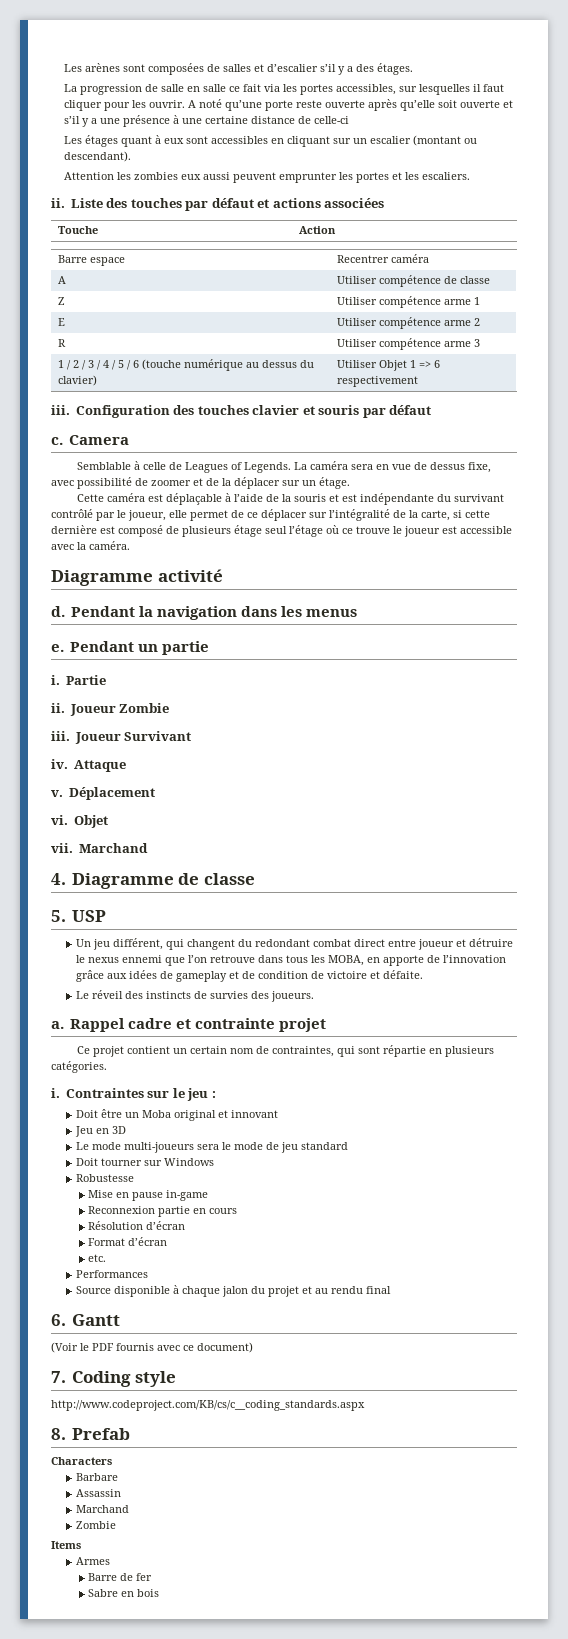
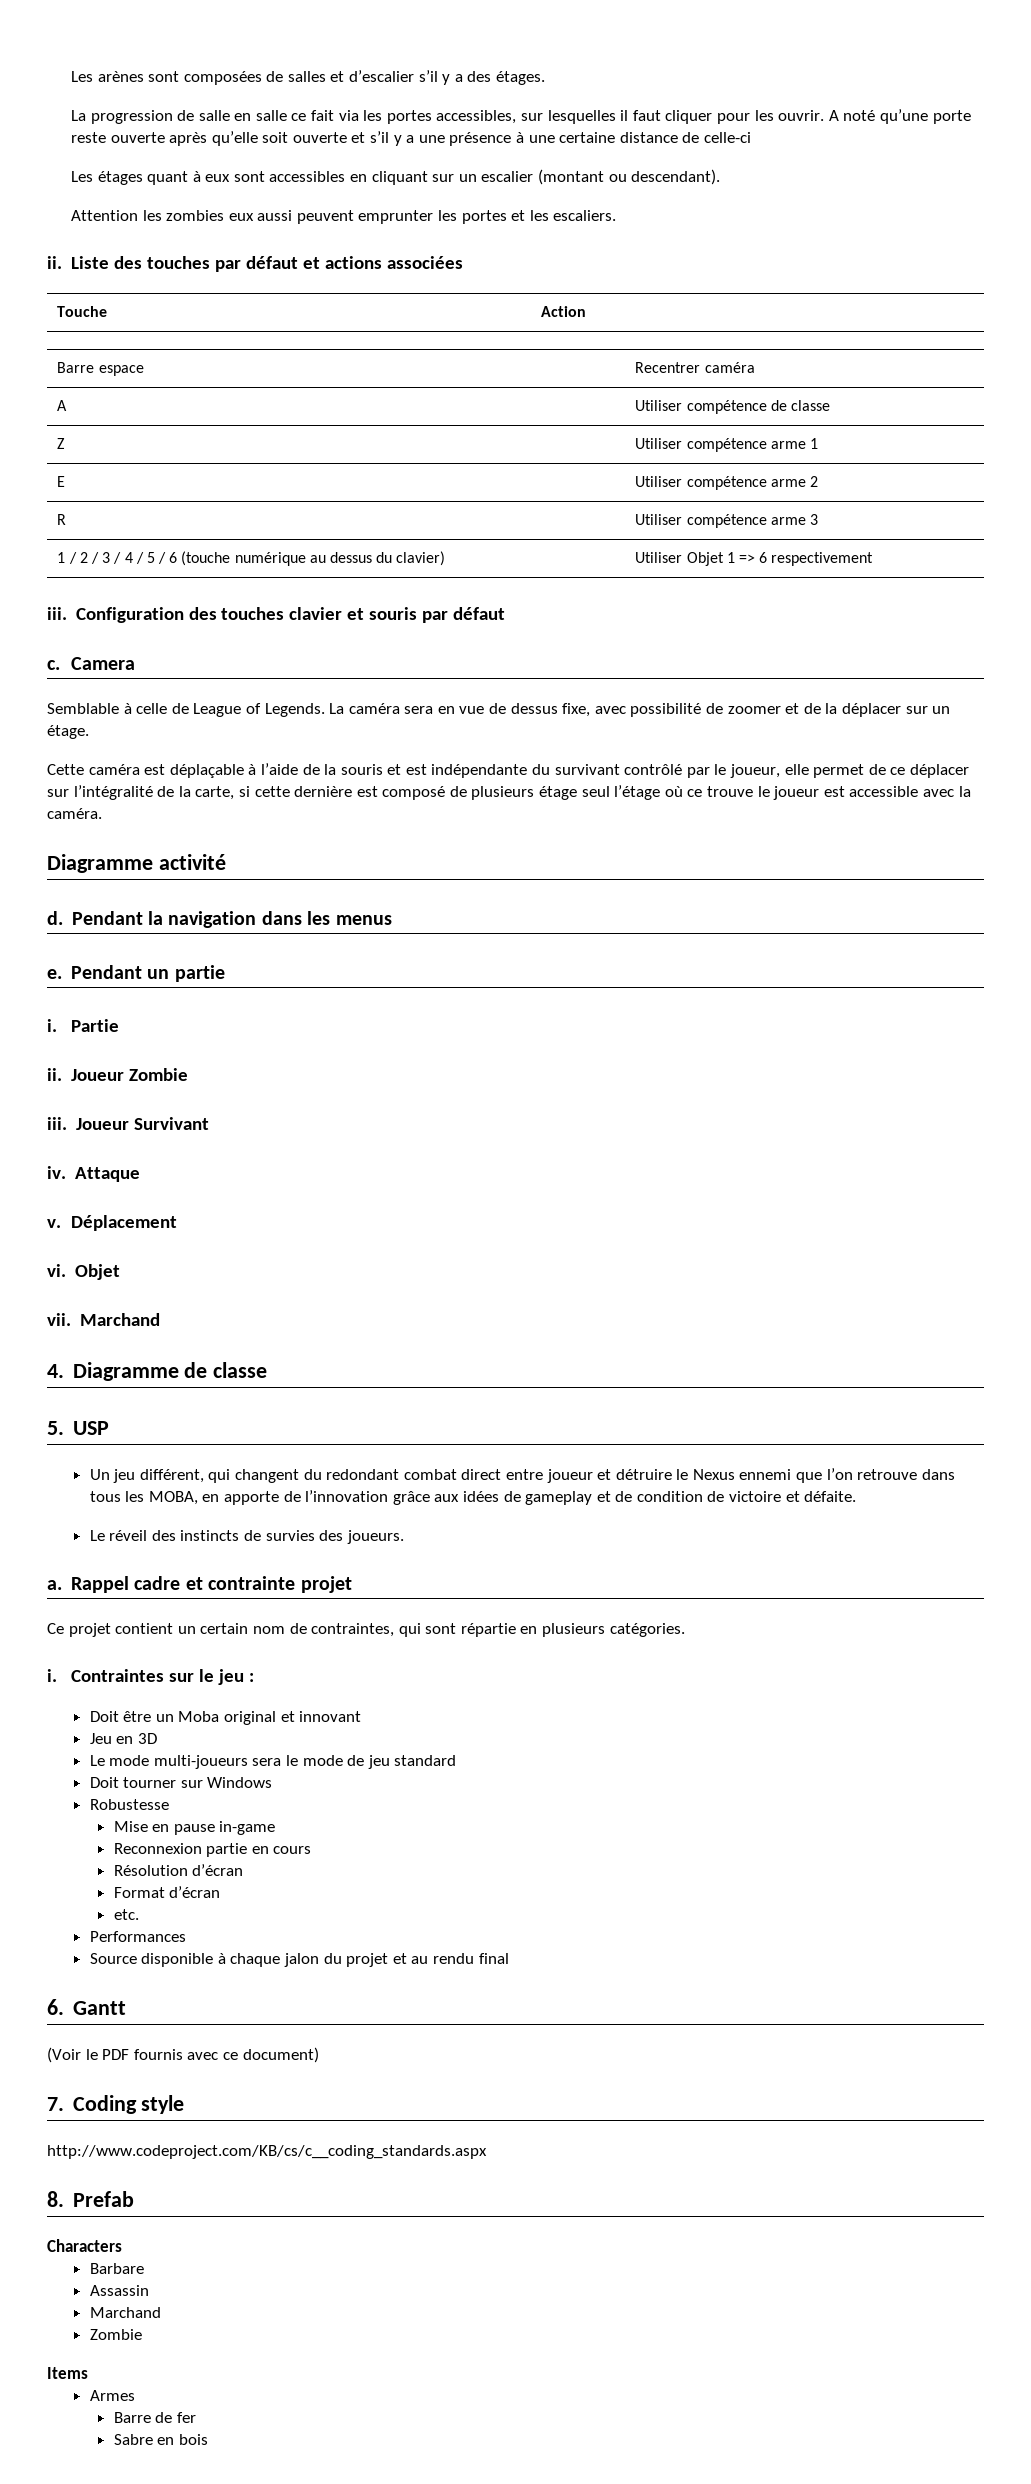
[185,462,229,473] Leagues -> [193,703,242,717] League
[87,957,119,963] nexus -> [692,1469,735,1480] Nexus

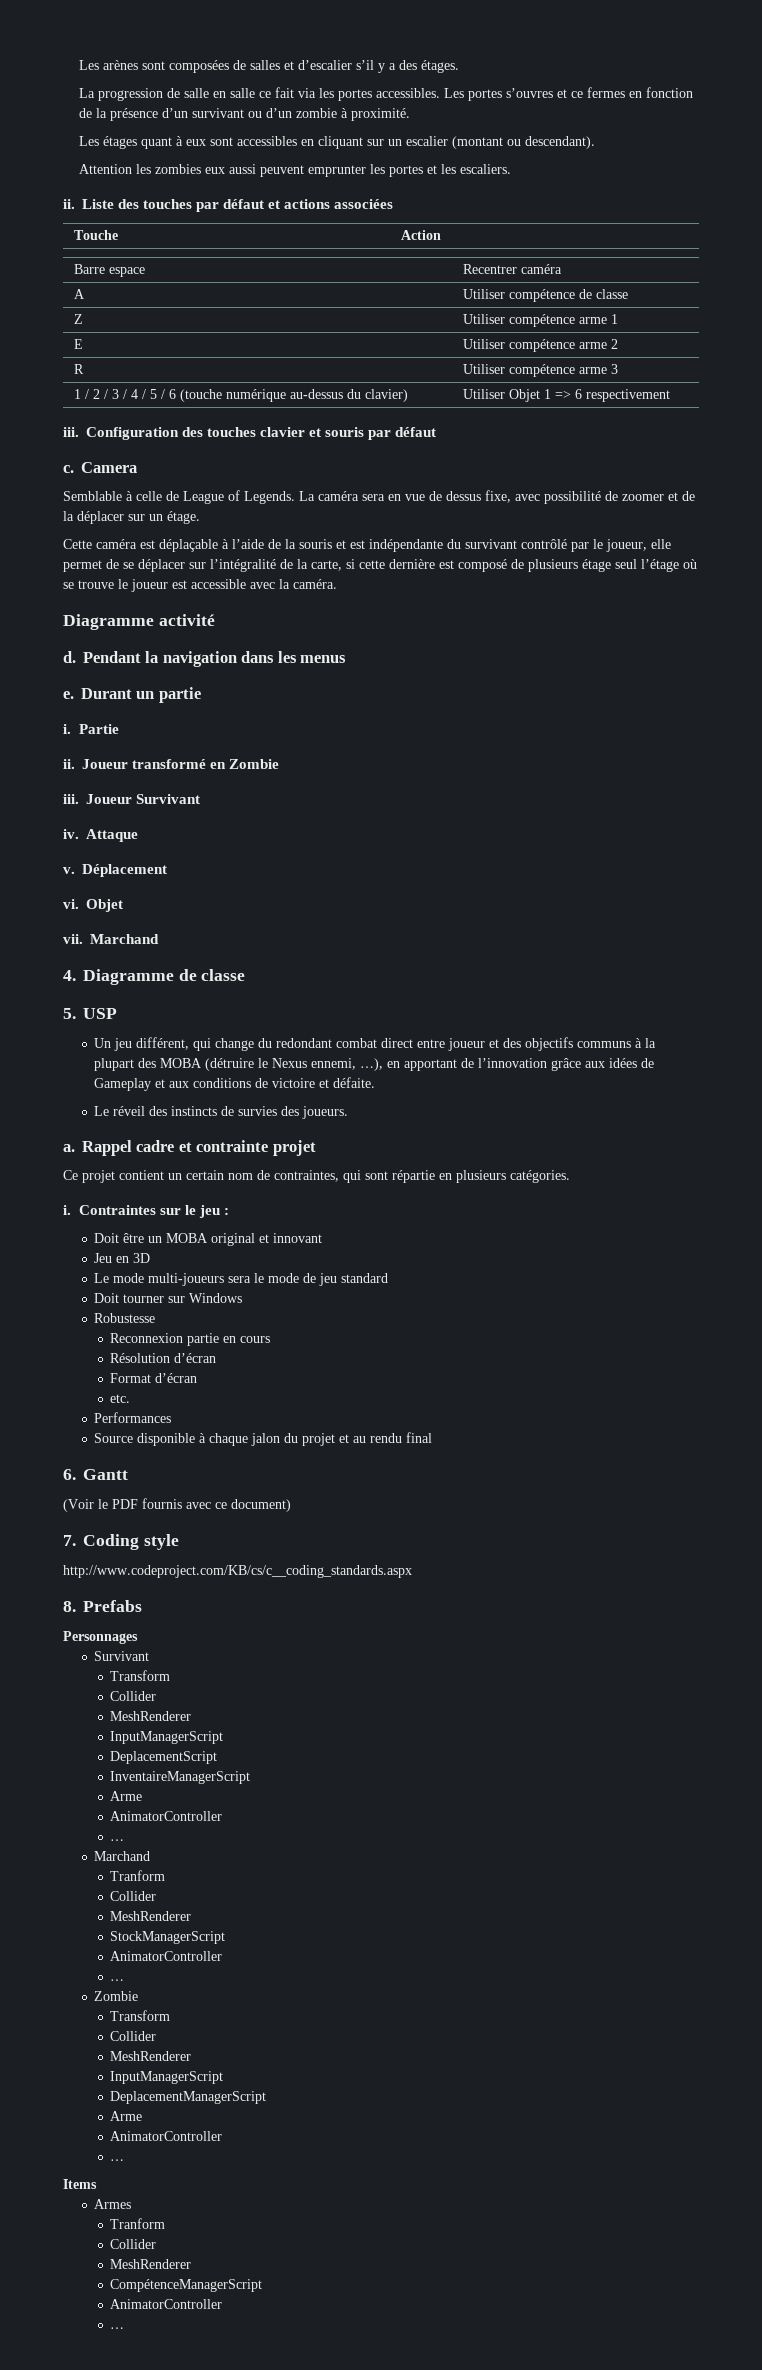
[436,109,971,124] [70,131,751,146] accessibles, sur lesquelles il faut cliquer pour les ouvrir. A noté qu’une porte reste ouverte après qu’elle soit ouverte et s’il y a une présence à une certaine distance de celle-ci -> [376,87,694,101] [79,108,411,121] accessibles. Les portes s’ouvres et ce fermes en fonction de la présence d’un survivant ou d’un zombie à proximité.
[309,552,373,563] au dessus -> [289,389,343,399] au-dessus
[890,767,906,775] ce -> [123,562,134,569] se
[687,789,703,797] ce -> [63,582,74,589] se
[70,965,142,979] Pendant -> [81,688,132,699] Durant
(124, 1075) none -> [132,759,227,769] transformé en
[234,1469,299,1483] changent -> [215,1038,255,1051] change
[615,1468,955,1483] [89,1491,279,1505] détruire le Nexus ennemi que l’on retrouve dans tous les MOBA, en apporte -> [503,1037,657,1051] [94,1058,458,1071] des objectifs communs à la plupart des MOBA (détruire le Nexus ennemi, …), en apportant
[525,1491,703,1505] gameplay et de condition -> [94,1078,252,1091] Gameplay et aux conditions
[178,1711,220,1722] Moba -> [166,1233,209,1243] MOBA
[113,1821,276,1835] // Mise en pause in-game -> (156, 1318) none
[72,2191,134,2207] [47,2239,122,2252] [89,2263,144,2274] [89,2285,149,2296] [89,2307,161,2318] [89,2329,142,2340] [47,2367,88,2379] [89,2390,135,2401] [113,2412,196,2423] [113,2434,208,2445] Prefab // Characters // Barbare // Assassin // Marchand // Zombie // Items // Armes // Barre de fer // Sabre en bois -> [83,1600,142,1612] [63,1631,138,1644] [94,1651,150,1661] [110,1670,171,1681] [110,1691,157,1701] [110,1711,192,1721] [110,1731,224,1744] [110,1751,218,1764] [110,1771,251,1784] [110,1791,143,1801] [110,1811,223,1821] [110,1839,125,1841] [94,1851,151,1861] [110,1870,166,1881] [110,1891,157,1901] [110,1911,192,1921] [110,1931,226,1944] [110,1951,223,1961] [110,1979,125,1981] [94,1991,139,2001] [110,2010,171,2021] [110,2031,157,2041] [110,2051,192,2061] [110,2071,224,2084] [110,2091,267,2104] [110,2111,143,2121] [110,2131,223,2141] [110,2159,125,2161] [63,2179,97,2189] [94,2199,132,2209] [110,2218,166,2229] [110,2239,157,2249] [110,2259,192,2269] [110,2279,263,2292] [110,2299,223,2309] [110,2327,125,2329] Prefabs // Personnages // Survivant // Transform // Collider // MeshRenderer // InputManagerScript // DeplacementScript // InventaireManagerScript // Arme // AnimatorController // … // Marchand // Tranform // Collider // MeshRenderer // StockManagerScript // AnimatorController // … // Zombie // Transform // Collider // MeshRenderer // InputManagerScript // DeplacementManagerScript // Arme // AnimatorController // … // Items // Armes // Tranform // Collider // MeshRenderer // CompétenceManagerScript // AnimatorController // …

